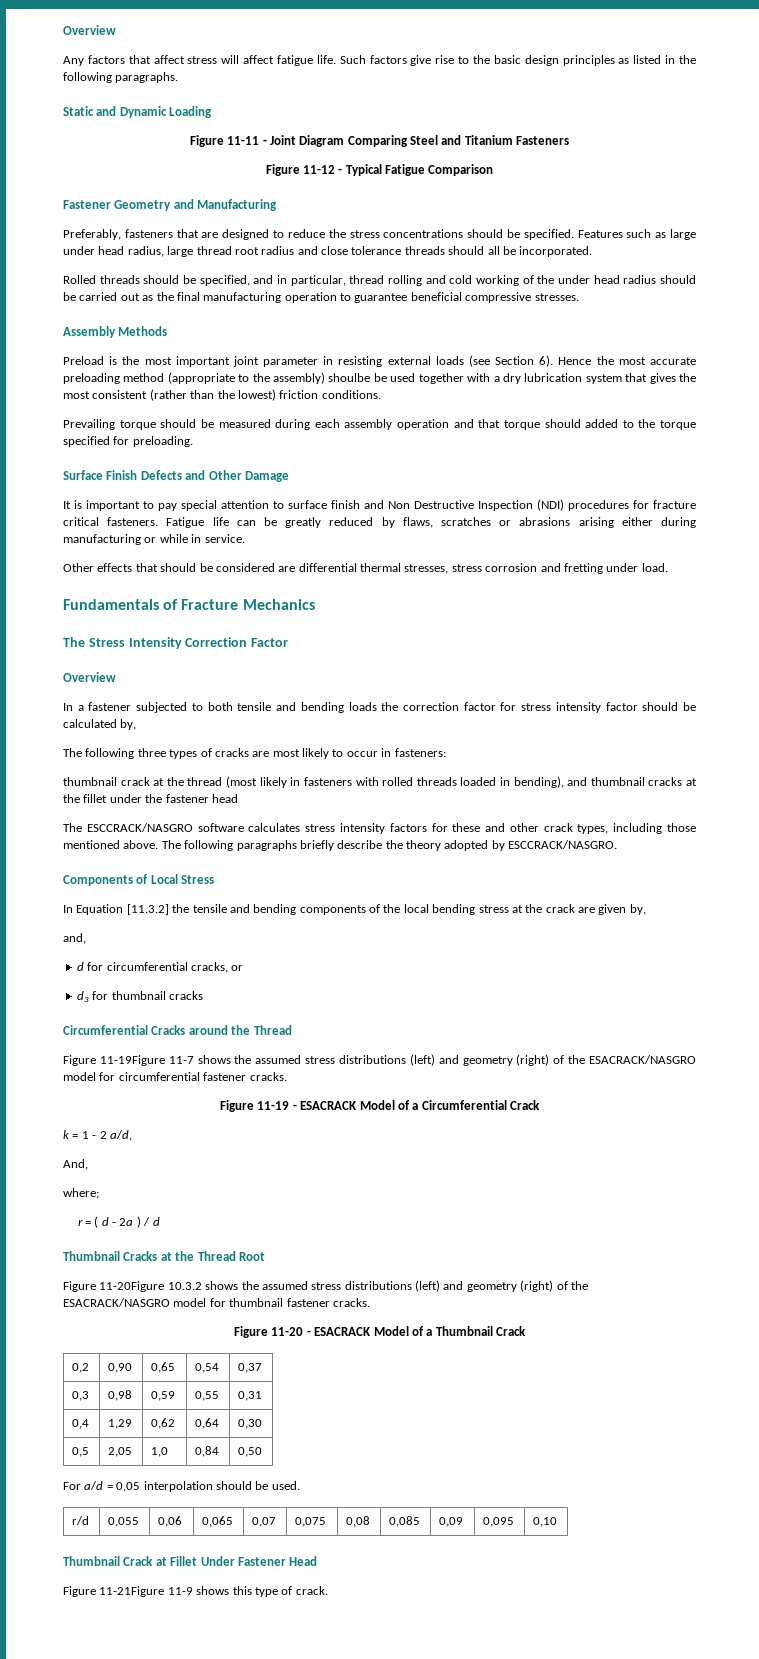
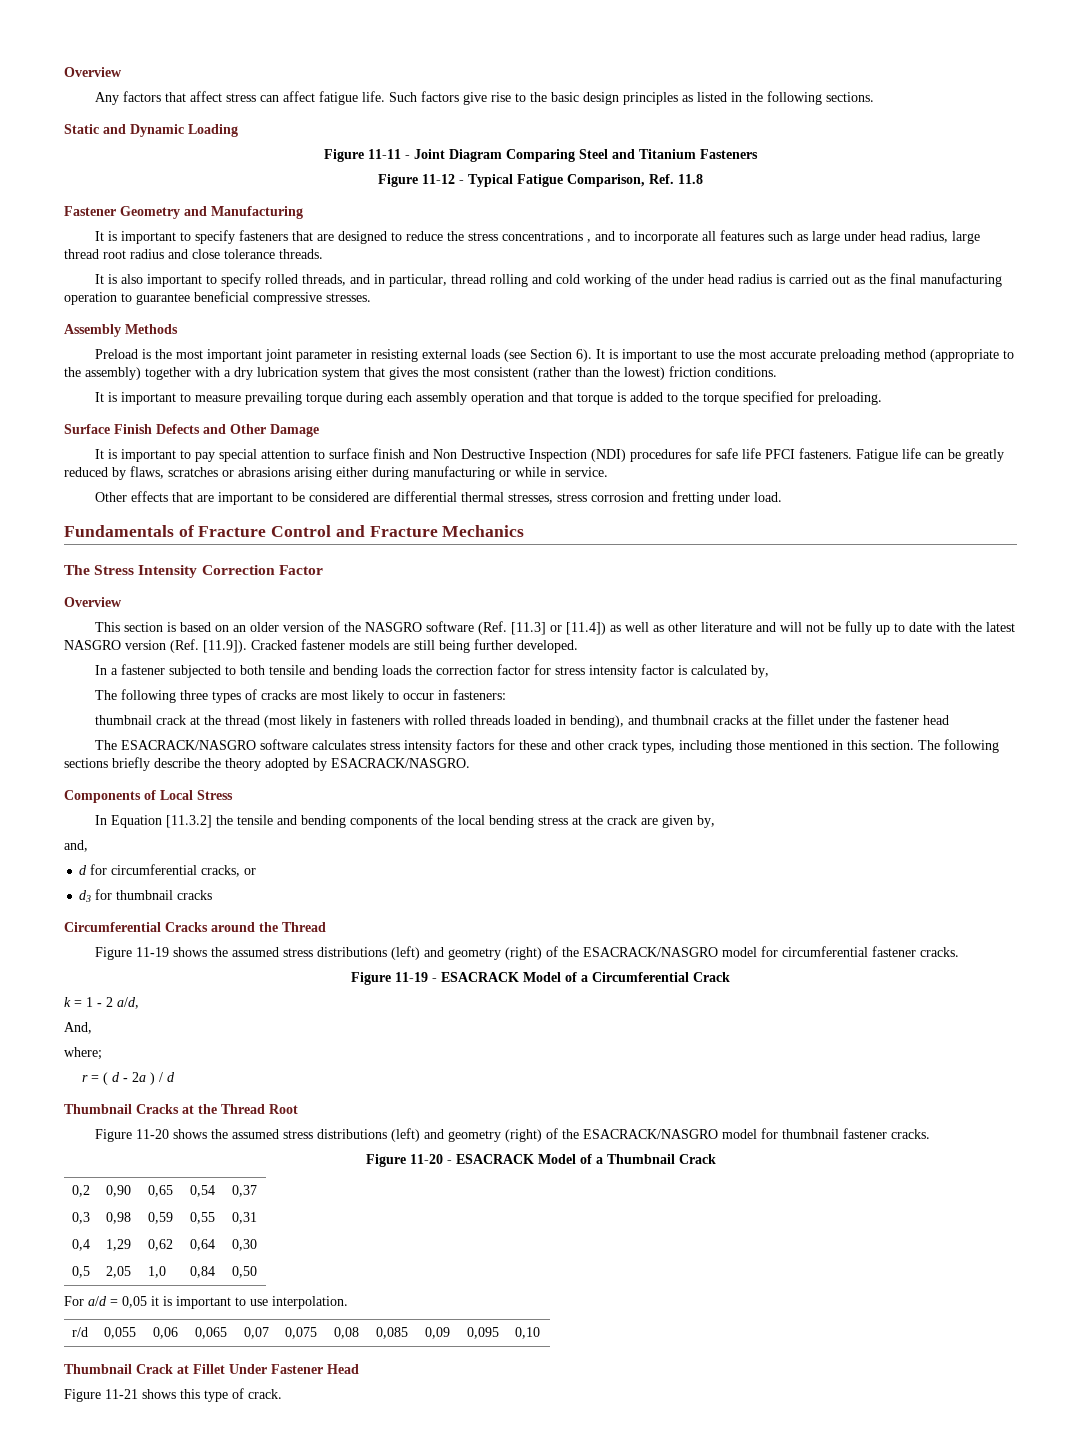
[221,55,240,64] will -> [260,95,280,102] can
[115,72,179,83] paragraphs. -> [826,92,875,102] sections.
[428,164,494,176] Comparison -> [567,174,703,187] Comparison, Ref. 11.8
[63,229,121,240] Preferably, -> [95,230,236,244] It is important to specify
[467,229,623,240] should be specified. Features -> [587,230,765,244] , and to incorporate all features
[404,246,593,257] [63,275,250,286] threads should all be incorporated. // Rolled threads should be specified, -> [279,249,323,259] [95,273,347,287] threads. // It is also important to specify rolled threads,
[660,275,696,284] [63,292,76,301] should be -> [776,274,786,284] is
[558,357,592,365] Hence -> [596,349,715,362] It is important to use
[328,373,416,382] shoulbe be used -> (141, 373) none
[63,419,271,430] Prevailing torque should be measured -> [95,392,343,405] It is important to measure prevailing torque
[544,419,581,428] should -> [617,392,627,402] is
[653,500,696,509] [63,517,99,526] fracture critical -> [716,448,796,459] safe life PFCI
[160,563,197,572] should -> [197,492,289,505] are important to
(239, 604) none -> [271,525,438,537] Control and Fracture
(116, 677) none -> [95,621,1016,635] [64,639,578,653] // This section is based on an older version of the NASGRO software (Ref. [11.3] or [11.4]) as well as other literature and will not be fully up to date with the latest NASGRO version (Ref. [11.9]). Cracked fastener models are still being further developed.
[642,702,696,711] should be -> [678,665,688,675] is
[86,823,193,832] ESCCRACK/NASGRO -> [121,740,257,750] ESACRACK/NASGRO
[123,840,297,851] above. The following paragraphs -> [832,739,1000,753] [64,758,108,768] in this section. The following sections
[508,840,618,849] ESCCRACK/NASGRO. -> [331,758,470,768] ESACRACK/NASGRO.
[99,1055,194,1066] 11-19Figure 11-7 -> [136,947,170,957] 11-19
[99,1281,202,1292] 11-20Figure 10.3.2 -> [136,1129,170,1139] 11-20
[143,1481,300,1492] interpolation should be used. -> [151,1296,348,1309] it is important to use interpolation.
[99,1586,193,1597] 11-21Figure 11-9 -> [105,1389,138,1399] 11-21

